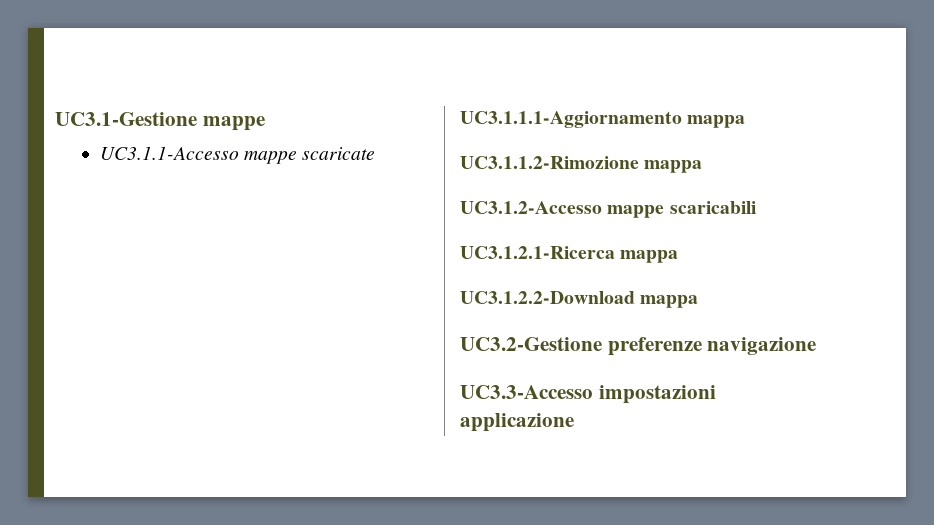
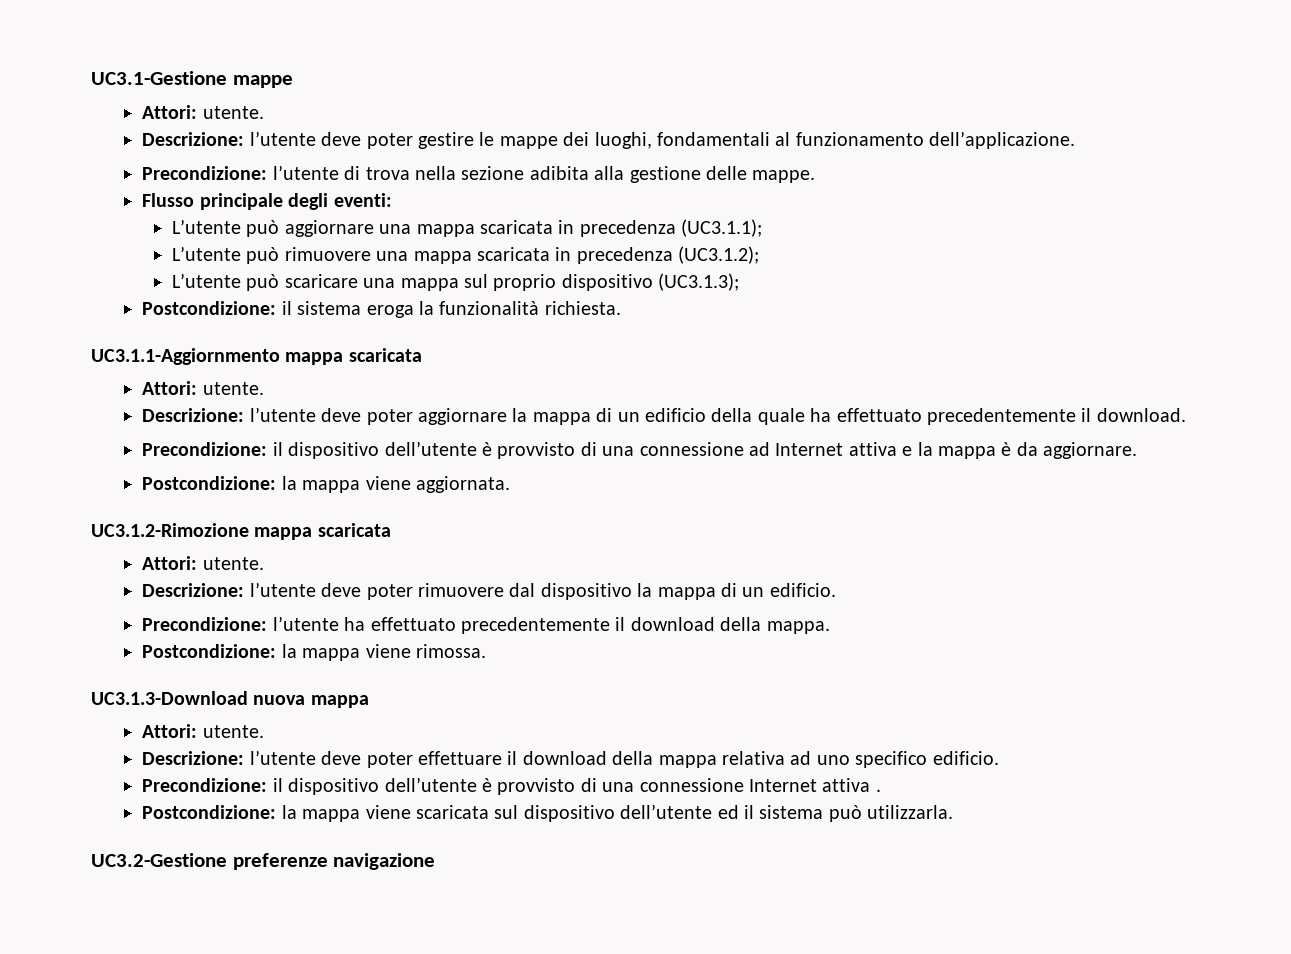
[99,146,376,164] [460,111,746,128] [460,156,703,173] [460,201,756,218] [460,246,679,263] [460,291,699,308] UC3.1.1-Accesso mappe scaricate // UC3.1.1.1-Aggiornamento mappa // UC3.1.1.2-Rimozione mappa // UC3.1.2-Accesso mappe scaricabili // UC3.1.2.1-Ricerca mappa // UC3.1.2.2-Download mappa -> [142,105,264,119] [142,131,1076,149] [142,165,816,183] [142,193,392,210] [171,219,763,237] [171,246,760,264] [171,273,740,291] [142,301,621,318] [91,348,422,365] [142,381,264,395] [142,407,1186,425] [142,441,1138,459] [142,476,511,493] [91,523,391,540] [142,556,264,570] [142,582,836,600] [142,616,830,634] [142,644,487,661] [91,691,369,708] [142,724,264,738] [142,750,999,768] [142,777,881,795] [142,804,954,822] Attori: utente. // Descrizione: l’utente deve poter gestire le mappe dei luoghi, fondamentali al funzionamento dell’applicazione. // Precondizione: l’utente di trova nella sezione adibita alla gestione delle mappe. // Flusso principale degli eventi: // L’utente può aggiornare una mappa scaricata in precedenza (UC3.1.1); // L’utente può rimuovere una mappa scaricata in precedenza (UC3.1.2); // L’utente può scaricare una mappa sul proprio dispositivo (UC3.1.3); // Postcondizione: il sistema eroga la funzionalità richiesta. // UC3.1.1-Aggiornmento mappa scaricata // Attori: utente. // Descrizione: l’utente deve poter aggiornare la mappa di un edificio della quale ha effettuato precedentemente il download. // Precondizione: il dispositivo dell’utente è provvisto di una connessione ad Internet attiva e la mappa è da aggiornare. // Postcondizione: la mappa viene aggiornata. // UC3.1.2-Rimozione mappa scaricata // Attori: utente. // Descrizione: l’utente deve poter rimuovere dal dispositivo la mappa di un edificio. // Precondizione: l’utente ha effettuato precedentemente il download della mappa. // Postcondizione: la mappa viene rimossa. // UC3.1.3-Download nuova mappa // Attori: utente. // Descrizione: l’utente deve poter effettuare il download della mappa relativa ad uno specifico edificio. // Precondizione: il dispositivo dell’utente è provvisto di una connessione Internet attiva . // Postcondizione: la mappa viene scaricata sul dispositivo dell’utente ed il sistema può utilizzarla.
[460,385,716,404] [460,413,574,432] // UC3.3-Accesso impostazioni applicazione -> (436, 861) none

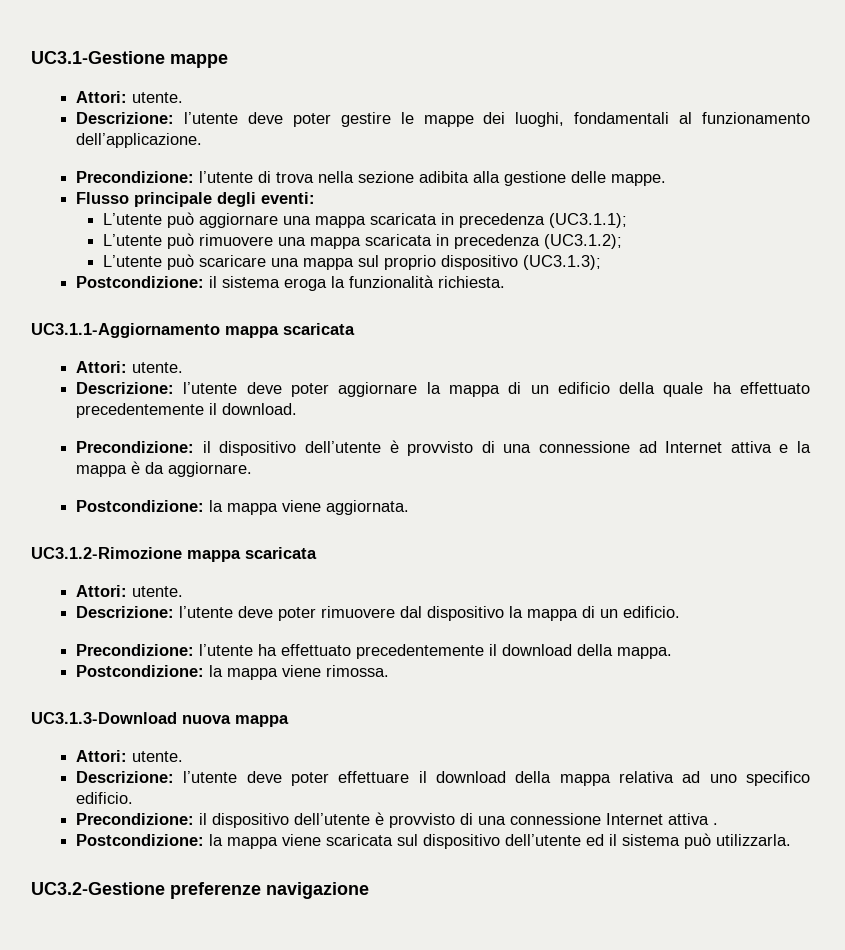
[91,348,280,365] UC3.1.1-Aggiornmento -> [31,323,220,338] UC3.1.1-Aggiornamento

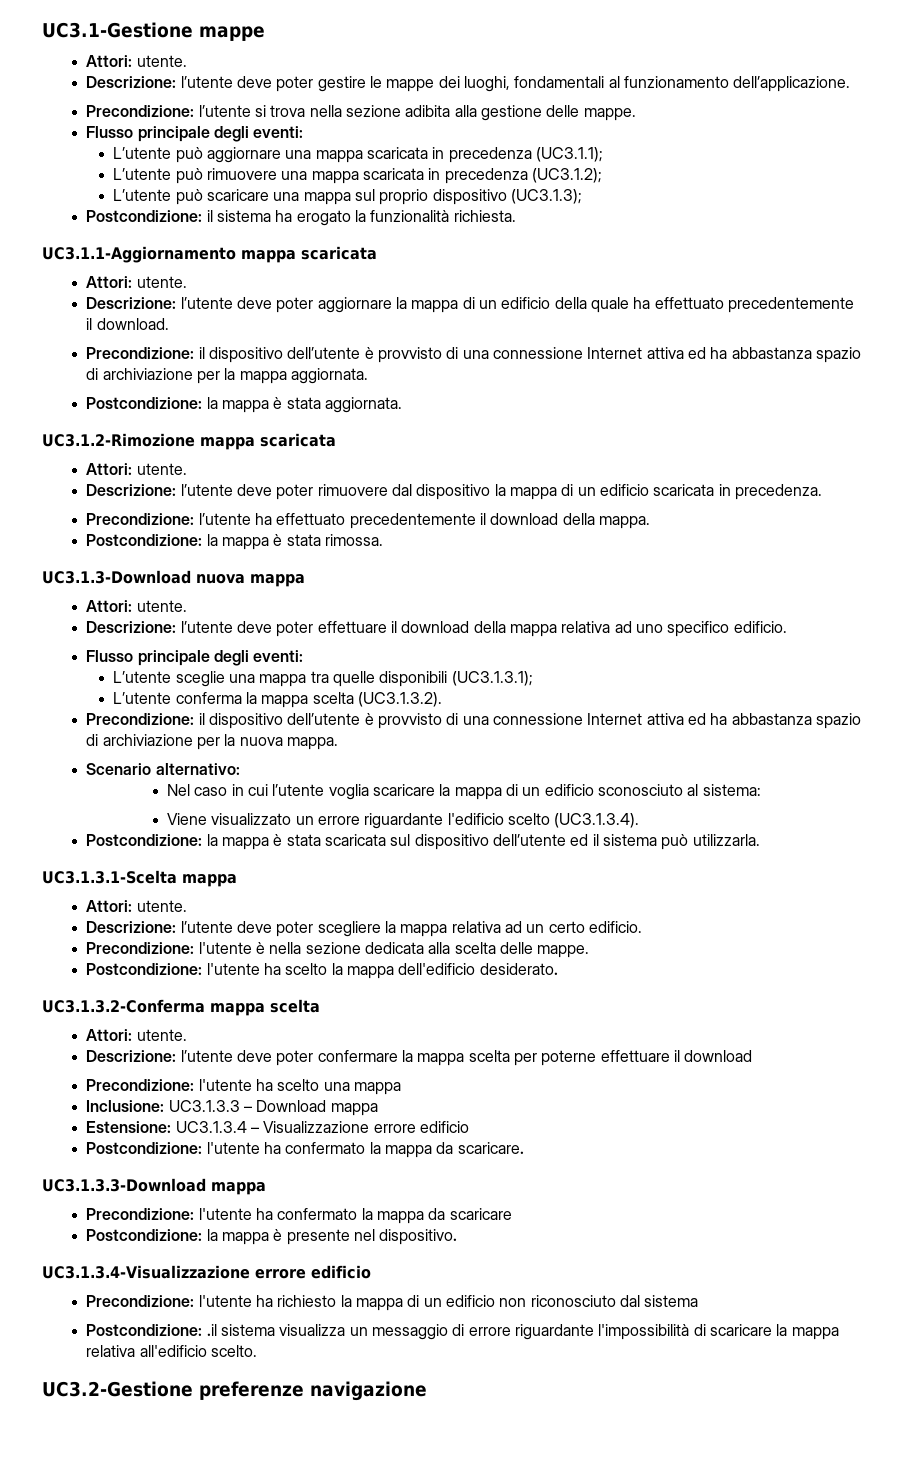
[258,171,272,183] di -> [255,105,267,117] si
[284,278,328,291] eroga -> [275,210,351,226] ha erogato
[638,441,811,453] [76,461,253,477] [76,500,322,515] ad Internet attiva e la mappa è da aggiornare. // Postcondizione: la mappa viene -> [587,347,861,363] [86,368,369,384] [86,397,321,413] Internet attiva ed ha abbastanza spazio di archiviazione per la mappa aggiornata. // Postcondizione: la mappa è stata
[623,606,681,618] edificio. -> [599,484,822,500] edificio scaricata in precedenza.
[282,665,322,677] viene -> [273,534,321,546] è stata
(134, 798) none -> [86,650,304,666] [113,671,533,687] [113,692,442,708] // Flusso principale degli eventi: // L’utente sceglie una mappa tra quelle disponibili (UC3.1.3.1); // L’utente conferma la mappa scelta (UC3.1.3.2).
[713,823,719,825] [76,834,322,849] . // Postcondizione: la mappa viene -> [687,713,861,729] [86,734,339,750] [86,763,240,775] [167,784,761,800] [167,813,640,829] [86,834,321,850] ed ha abbastanza spazio di archiviazione per la nuova mappa. // Scenario alternativo: // Nel caso in cui l’utente voglia scaricare la mappa di un edificio sconosciuto al sistema: // Viene visualizzato un errore riguardante l'edificio scelto (UC3.1.3.4). // Postcondizione: la mappa è stata
(792, 840) none -> [42,870,237,887] [86,900,187,912] [86,921,642,937] [86,942,590,958] [86,963,558,979] [42,999,320,1016] [86,1029,187,1041] [86,1050,753,1066] [86,1079,402,1095] [86,1100,378,1116] [86,1121,470,1133] [86,1142,524,1158] [42,1178,266,1195] [86,1208,512,1224] [86,1229,458,1245] [42,1265,371,1279] [86,1295,699,1311] [86,1324,839,1340] [86,1345,258,1357] // UC3.1.3.1-Scelta mappa // Attori: utente. // Descrizione: l’utente deve poter scegliere la mappa relativa ad un certo edificio. // Precondizione: l'utente è nella sezione dedicata alla scelta delle mappe. // Postcondizione: l'utente ha scelto la mappa dell'edificio desiderato. // UC3.1.3.2-Conferma mappa scelta // Attori: utente. // Descrizione: l’utente deve poter confermare la mappa scelta per poterne effettuare il download // Precondizione: l'utente ha scelto una mappa // Inclusione: UC3.1.3.3 – Download mappa // Estensione: UC3.1.3.4 – Visualizzazione errore edificio // Postcondizione: l'utente ha confermato la mappa da scaricare. // UC3.1.3.3-Download mappa // Precondizione: l'utente ha confermato la mappa da scaricare // Postcondizione: la mappa è presente nel dispositivo. // UC3.1.3.4-Visualizzazione errore edificio // Precondizione: l'utente ha richiesto la mappa di un edificio non riconosciuto dal sistema // Postcondizione: .il sistema visualizza un messaggio di errore riguardante l'impossibilità di scaricare la mappa relativa all'edificio scelto.

